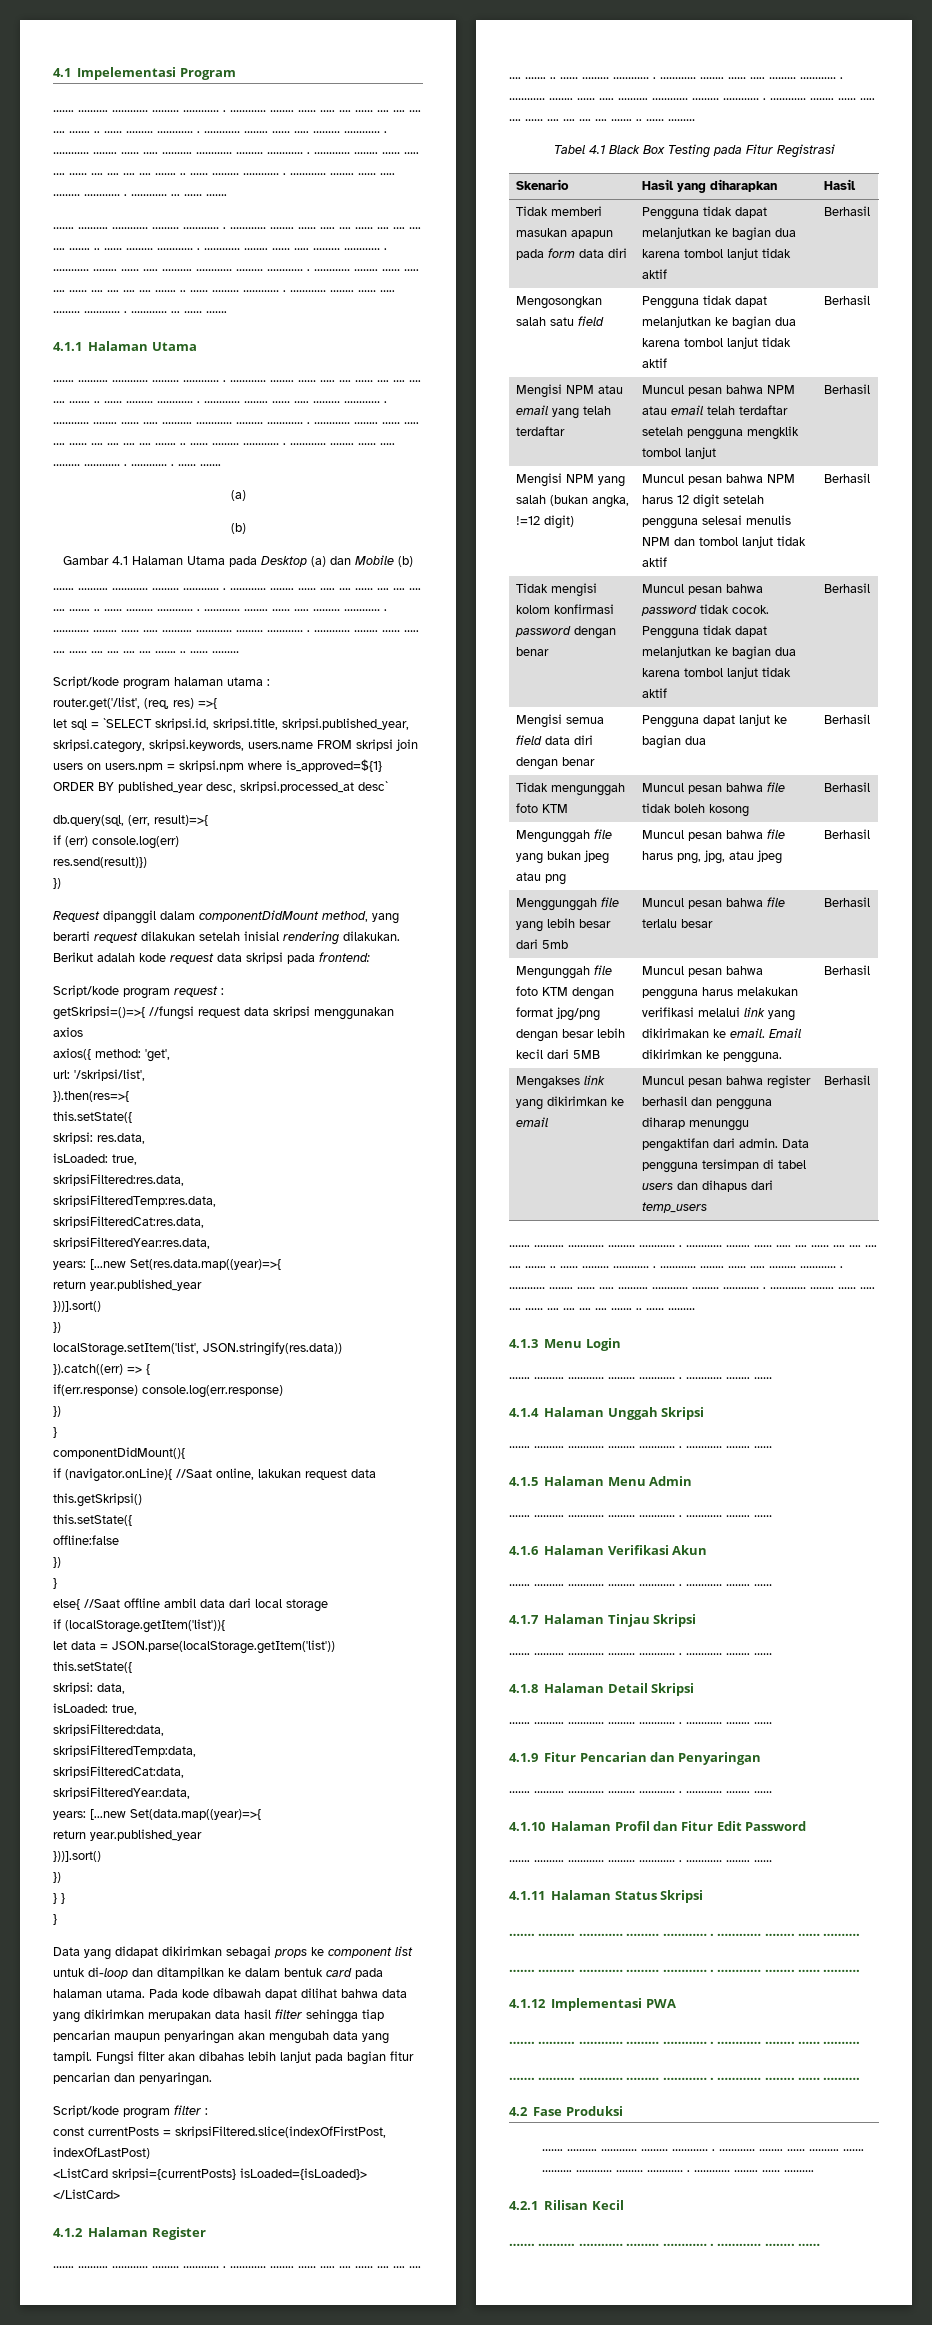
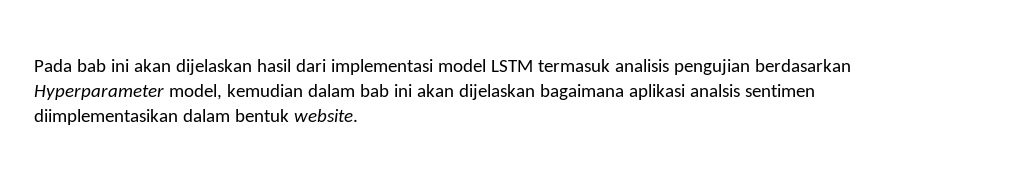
[53,67,236,80] [53,110,421,112] [53,131,387,133] [53,152,419,154] [53,173,395,175] [53,194,227,196] [53,227,421,229] [53,248,387,250] [53,269,419,271] [53,290,395,292] [53,311,227,313] [53,341,197,351] [53,380,421,382] [53,401,387,403] [53,422,419,424] [53,443,395,445] [53,464,221,466] [230,490,246,501] [230,523,246,534] [63,555,413,567] [53,588,421,590] [53,609,387,611] [53,630,419,632] [53,651,239,653] [53,676,270,690] [53,697,217,711] [53,718,409,730] [53,739,418,753] [53,759,382,772] [53,781,388,793] [53,815,208,826] [53,835,179,849] [53,857,147,868] [53,878,61,889] [53,910,399,924] [53,931,400,945] [53,952,370,964] [53,985,224,999] [53,1006,394,1020] [53,1027,83,1037] [53,1048,170,1062] [53,1069,145,1081] [53,1091,129,1102] [53,1111,132,1123] [53,1132,145,1144] [53,1153,137,1165] [53,1174,184,1186] [53,1195,216,1207] [53,1216,204,1228] [53,1237,210,1249] [53,1259,281,1270] [53,1279,202,1291] [53,1301,101,1312] [53,1322,61,1333] [53,1342,342,1356] [53,1364,150,1375] [53,1384,283,1398] [53,1406,61,1417] [53,1427,57,1438] [53,1447,185,1459] [53,1468,376,1482] [53,1493,142,1507] [53,1514,132,1526] [53,1535,119,1545] [53,1557,61,1568] [53,1578,57,1589] [53,1598,328,1612] [53,1619,225,1633] [53,1640,335,1654] [53,1661,132,1673] [53,1682,125,1694] [53,1703,137,1715] [53,1724,164,1736] [53,1745,196,1757] [53,1766,184,1778] [53,1787,190,1799] [53,1809,261,1820] [53,1829,202,1841] [53,1851,101,1862] [53,1872,61,1883] [53,1893,65,1904] [53,1914,57,1925] [53,1946,413,1960] [53,1967,383,1979] [53,1988,407,2000] [53,2009,384,2023] [53,2030,389,2044] [53,2051,414,2065] [53,2072,212,2086] [53,2105,208,2119] [53,2126,386,2138] [53,2147,150,2159] [53,2168,367,2180] [53,2189,120,2199] [53,2227,206,2240] [53,2266,421,2268] [509,77,843,79] [509,98,875,100] [509,119,695,121] [553,144,835,158] [515,179,569,190] [641,179,777,193] [823,179,856,190] [515,206,602,216] [515,228,613,239] [515,248,627,260] [641,206,767,220] [641,227,796,241] [641,248,791,260] [641,269,667,279] [823,206,870,216] [515,296,602,309] [515,316,604,326] [641,295,767,309] [641,316,796,330] [641,337,791,349] [641,358,667,368] [823,295,870,305] [515,384,623,398] [515,405,611,419] [515,426,565,436] [641,385,795,396] [641,405,788,415] [641,426,799,440] [641,447,716,459] [823,384,870,394] [515,473,625,487] [515,495,629,508] [515,515,574,529] [641,474,795,485] [641,494,764,508] [641,515,791,529] [641,536,806,548] [641,557,667,567] [823,473,870,483] [515,583,597,597] [515,604,614,614] [514,626,616,639] [515,647,549,656] [641,584,763,595] [640,604,769,616] [641,625,767,639] [641,646,796,660] [641,667,791,679] [641,688,667,698] [823,583,870,593] [515,714,604,728] [515,735,593,745] [515,757,595,770] [641,714,787,728] [641,735,706,749] [823,714,870,724] [515,782,625,796] [515,803,568,813] [641,782,785,794] [641,803,749,817] [823,782,870,792] [515,829,612,843] [515,850,609,864] [515,872,566,885] [641,829,785,841] [641,850,782,864] [823,829,870,839] [515,897,619,911] [515,918,611,932] [515,939,568,949] [641,897,785,909] [641,919,713,928] [823,897,870,907] [515,965,612,979] [515,986,614,1000] [515,1007,600,1021] [515,1028,625,1042] [515,1049,600,1059] [641,966,763,977] [641,987,798,1000] [641,1007,795,1021] [641,1028,802,1038] [641,1049,782,1063] [823,965,870,975] [515,1075,605,1089] [515,1096,624,1110] [515,1117,549,1127] [641,1075,811,1089] [641,1096,772,1110] [641,1117,749,1131] [641,1138,809,1152] [641,1159,806,1173] [641,1180,773,1192] [641,1202,707,1213] [823,1075,870,1085] [509,1245,877,1247] [509,1266,843,1268] [509,1287,875,1289] [509,1308,695,1310] [509,1338,621,1351] [509,1377,772,1379] [509,1407,704,1420] [509,1446,772,1448] [509,1476,692,1486] [509,1515,772,1517] [509,1545,707,1555] [509,1584,772,1586] [509,1614,696,1627] [509,1653,772,1655] [509,1683,694,1696] [509,1722,772,1724] [509,1752,762,1765] [509,1791,772,1793] [509,1821,807,1831] [509,1860,772,1862] [509,1890,703,1903] [509,1933,861,1936] [509,1969,861,1972] [509,1998,676,2011] [509,2041,861,2044] [509,2077,861,2080] [509,2106,623,2116] [541,2149,864,2151] [541,2170,814,2172] [509,2200,624,2210] [509,2243,820,2246] 4.1 Impelementasi Program // ……. ………. ………… ……… ………… . ………… …….. …… ….. …. …… …. …. …. …. ……. .. …… ……… ………… . ………… …….. …… ….. ……… ………… . ………… …….. …… ….. ………. ………… ……… ………… . ………… …….. …… ….. …. …… …. …. …. …. ……. .. …… ……… ………… . ………… …….. …… ….. ……… ………… . ………… ... …… ……. // ……. ………. ………… ……… ………… . ………… …….. …… ….. …. …… …. …. …. …. ……. .. …… ……… ………… . ………… …….. …… ….. ……… ………… . ………… …….. …… ….. ………. ………… ……… ………… . ………… …….. …… ….. …. …… …. …. …. …. ……. .. …… ……… ………… . ………… …….. …… ….. ……… ………… . ………… ... …… ……. // 4.1.1 Halaman Utama // ……. ………. ………… ……… ………… . ………… …….. …… ….. …. …… …. …. …. …. ……. .. …… ……… ………… . ………… …….. …… ….. ……… ………… . ………… …….. …… ….. ………. ………… ……… ………… . ………… …….. …… ….. …. …… …. …. …. …. ……. .. …… ……… ………… . ………… …….. …… ….. ……… ………… . ………… . …… ……. // (a) // (b) // Gambar 4.1 Halaman Utama pada Desktop (a) dan Mobile (b) // ……. ………. ………… ……… ………… . ………… …….. …… ….. …. …… …. …. …. …. ……. .. …… ……… ………… . ………… …….. …… ….. ……… ………… . ………… …….. …… ….. ………. ………… ……… ………… . ………… …….. …… ….. …. …… …. …. …. …. ……. .. …… ……… // Script/kode program halaman utama : // router.get('/list', (req, res) =>{ // let sql = `SELECT skripsi.id, skripsi.title, skripsi.published_year, skripsi.category, skripsi.keywords, users.name FROM skripsi join users on users.npm = skripsi.npm where is_approved=${1} ORDER BY published_year desc, skripsi.processed_at desc` // db.query(sql, (err, result)=>{ // if (err) console.log(err) // res.send(result)}) // }) // Request dipanggil dalam componentDidMount method, yang berarti request dilakukan setelah inisial rendering dilakukan. Berikut adalah kode request data skripsi pada frontend: // Script/kode program request : // getSkripsi=()=>{ //fungsi request data skripsi menggunakan axios // axios({ method: 'get', // url: '/skripsi/list', // }).then(res=>{ // this.setState({ // skripsi: res.data, // isLoaded: true, // skripsiFiltered:res.data, // skripsiFilteredTemp:res.data, // skripsiFilteredCat:res.data, // skripsiFilteredYear:res.data, // years: [...new Set(res.data.map((year)=>{ // return year.published_year // }))].sort() // }) // localStorage.setItem('list', JSON.stringify(res.data)) // }).catch((err) => { // if(err.response) console.log(err.response) // }) // } // componentDidMount(){ // if (navigator.onLine){ //Saat online, lakukan request data // this.getSkripsi() // this.setState({ // offline:false // }) // } // else{ //Saat offline ambil data dari local storage // if (localStorage.getItem('list')){ // let data = JSON.parse(localStorage.getItem('list')) // this.setState({ // skripsi: data, // isLoaded: true, // skripsiFiltered:data, // skripsiFilteredTemp:data, // skripsiFilteredCat:data, // skripsiFilteredYear:data, // years: [...new Set(data.map((year)=>{ // return year.published_year // }))].sort() // }) // } } // } // Data yang didapat dikirimkan sebagai props ke component list untuk di-loop dan ditampilkan ke dalam bentuk card pada halaman utama. Pada kode dibawah dapat dilihat bahwa data yang dikirimkan merupakan data hasil filter sehingga tiap pencarian maupun penyaringan akan mengubah data yang tampil. Fungsi filter akan dibahas lebih lanjut pada bagian fitur pencarian dan penyaringan. // Script/kode program filter : // const currentPosts = skripsiFiltered.slice(indexOfFirstPost, indexOfLastPost) // <ListCard skripsi={currentPosts} isLoaded={isLoaded}> </ListCard> // 4.1.2 Halaman Register // ……. ………. ………… ……… ………… . ………… …….. …… ….. …. …… …. …. …. …. ……. .. …… ……… ………… . ………… …….. …… ….. ……… ………… . ………… …….. …… ….. ………. ………… ……… ………… . ………… …….. …… ….. …. …… …. …. …. …. ……. .. …… ……… // Tabel 4.1 Black Box Testing pada Fitur Registrasi // Skenario | Hasil yang diharapkan | Hasil // Tidak memberi masukan apapun pada form data diri | Pengguna tidak dapat melanjutkan ke bagian dua karena tombol lanjut tidak aktif | Berhasil // Mengosongkan salah satu field | Pengguna tidak dapat melanjutkan ke bagian dua karena tombol lanjut tidak aktif | Berhasil // Mengisi NPM atau email yang telah terdaftar | Muncul pesan bahwa NPM atau email telah terdaftar setelah pengguna mengklik tombol lanjut | Berhasil // Mengisi NPM yang salah (bukan angka, !=12 digit) | Muncul pesan bahwa NPM harus 12 digit setelah pengguna selesai menulis NPM dan tombol lanjut tidak aktif | Berhasil // Tidak mengisi kolom konfirmasi password dengan benar | Muncul pesan bahwa password tidak cocok. Pengguna tidak dapat melanjutkan ke bagian dua karena tombol lanjut tidak aktif | Berhasil // Mengisi semua field data diri dengan benar | Pengguna dapat lanjut ke bagian dua | Berhasil // Tidak mengunggah foto KTM | Muncul pesan bahwa file tidak boleh kosong | Berhasil // Mengunggah file yang bukan jpeg atau png | Muncul pesan bahwa file harus png, jpg, atau jpeg | Berhasil // Menggunggah file yang lebih besar dari 5mb | Muncul pesan bahwa file terlalu besar | Berhasil // Mengunggah file foto KTM dengan format jpg/png dengan besar lebih kecil dari 5MB | Muncul pesan bahwa pengguna harus melakukan verifikasi melalui link yang dikirimakan ke email. Email dikirimkan ke pengguna. | Berhasil // Mengakses link yang dikirimkan ke email | Muncul pesan bahwa register berhasil dan pengguna diharap menunggu pengaktifan dari admin. Data pengguna tersimpan di tabel users dan dihapus dari temp_users | Berhasil // ……. ………. ………… ……… ………… . ………… …….. …… ….. …. …… …. …. …. …. ……. .. …… ……… ………… . ………… …….. …… ….. ……… ………… . ………… …….. …… ….. ………. ………… ……… ………… . ………… …….. …… ….. …. …… …. …. …. …. ……. .. …… ……… // 4.1.3 Menu Login // ……. ………. ………… ……… ………… . ………… …….. …… // 4.1.4 Halaman Unggah Skripsi // ……. ………. ………… ……… ………… . ………… …….. …… // 4.1.5 Halaman Menu Admin // ……. ………. ………… ……… ………… . ………… …….. …… // 4.1.6 Halaman Verifikasi Akun // ……. ………. ………… ……… ………… . ………… …….. …… // 4.1.7 Halaman Tinjau Skripsi // ……. ………. ………… ……… ………… . ………… …….. …… // 4.1.8 Halaman Detail Skripsi // ……. ………. ………… ……… ………… . ………… …….. …… // 4.1.9 Fitur Pencarian dan Penyaringan // ……. ………. ………… ……… ………… . ………… …….. …… // 4.1.10 Halaman Profil dan Fitur Edit Password // ……. ………. ………… ……… ………… . ………… …….. …… // 4.1.11 Halaman Status Skripsi // ……. ………. ………… ……… ………… . ………… …….. …… ………. // ……. ………. ………… ……… ………… . ………… …….. …… ………. // 4.1.12 Implementasi PWA // ……. ………. ………… ……… ………… . ………… …….. …… ………. // ……. ………. ………… ……… ………… . ………… …….. …… ………. // 4.2 Fase Produksi // ……. ………. ………… ……… ………… . ………… …….. …… ………. ……. ………. ………… ……… ………… . ………… …….. …… ………. // 4.2.1 Rilisan Kecil // ……. ………. ………… ……… ………… . ………… …….. …… -> [34,59,851,75] [34,84,815,100] [34,109,358,125] Pada bab ini akan dijelaskan hasil dari implementasi model LSTM termasuk analisis pengujian berdasarkan Hyperparameter model, kemudian dalam bab ini akan dijelaskan bagaimana aplikasi analsis sentimen diimplementasikan dalam bentuk website.

